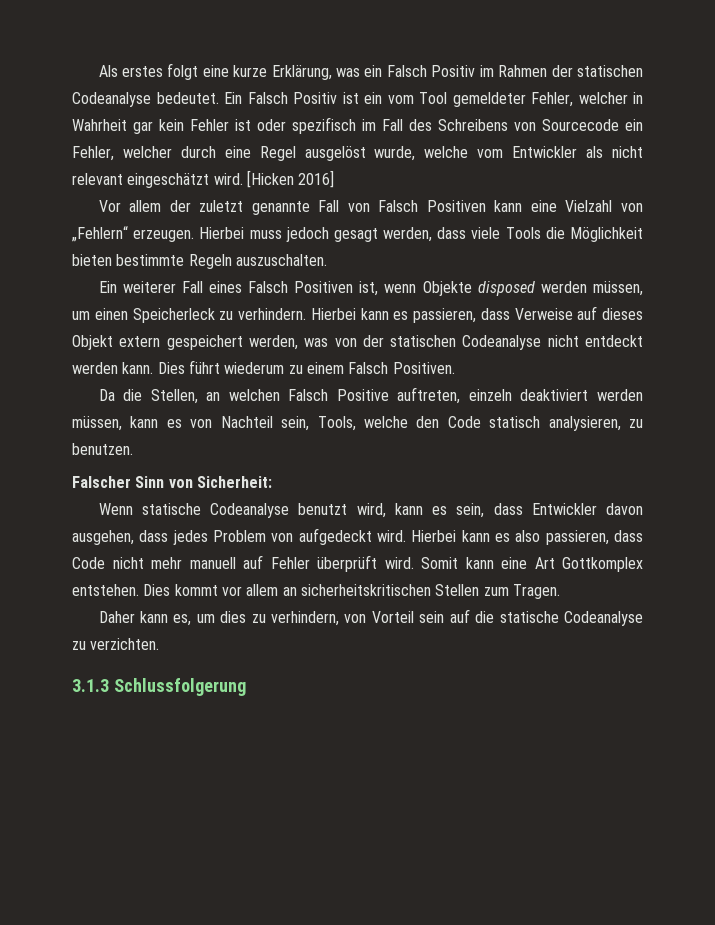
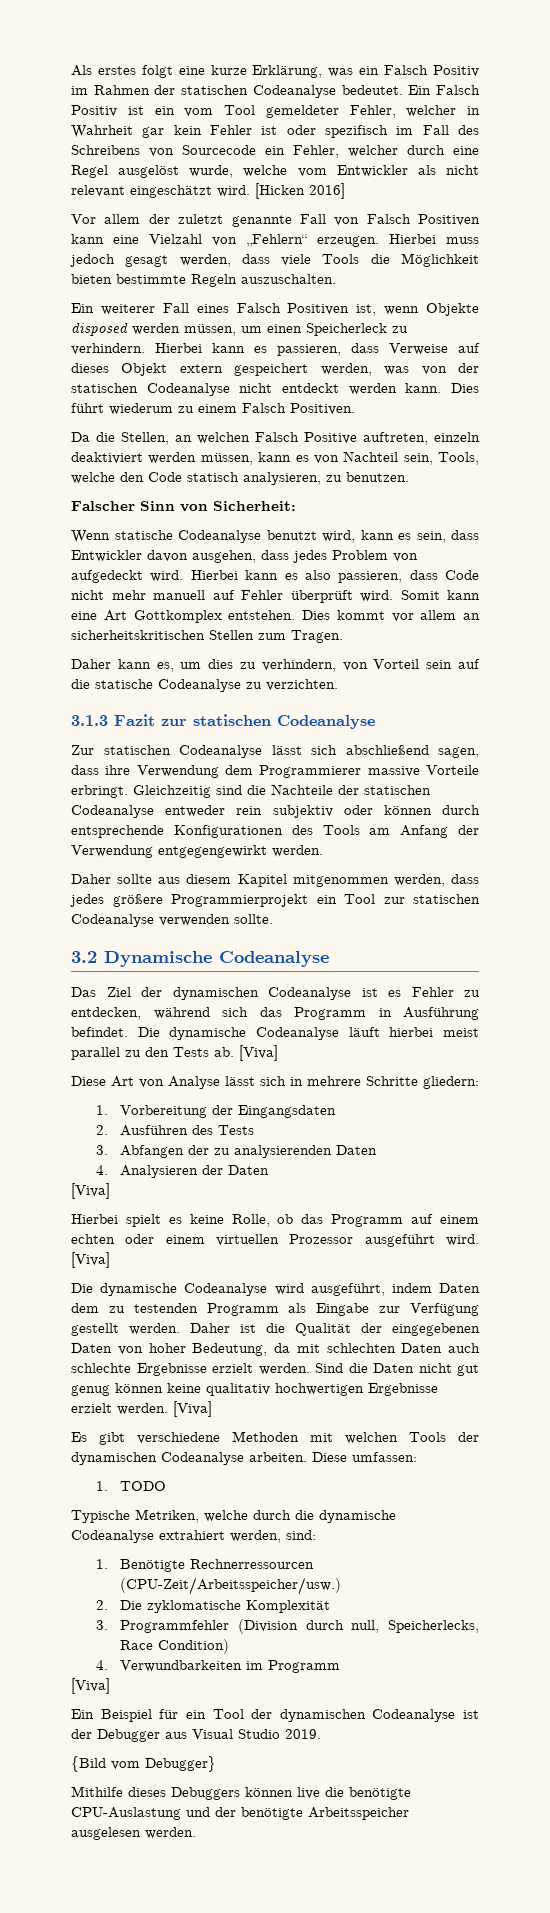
[113,678,246,696] Schlussfolgerung -> [114,714,375,729] [71,745,479,758] [71,765,479,778] [71,784,431,798] [71,805,481,818] [71,825,479,838] [71,845,323,858] [71,874,479,887] [70,894,480,907] [71,914,273,927] [71,951,329,967] [71,987,480,1000] [71,1007,479,1020] [71,1027,480,1040] [71,1045,278,1061] [71,1076,479,1089] [95,1105,337,1118] [95,1125,255,1136] [95,1145,378,1158] [95,1165,270,1178] [71,1183,110,1199] [71,1214,480,1227] [71,1234,479,1247] [71,1252,110,1268] [71,1283,480,1296] [71,1303,479,1316] [71,1323,480,1336] [71,1343,480,1356] [71,1363,479,1376] [71,1383,438,1396] [71,1401,212,1417] [71,1431,479,1445] [71,1452,417,1465] [95,1481,167,1491] [71,1509,396,1523] [71,1530,316,1543] [95,1559,315,1572] [120,1577,342,1595] [95,1600,331,1613] [95,1619,479,1634] [120,1639,230,1654] [95,1660,341,1673] [71,1678,110,1694] [71,1709,479,1722] [71,1729,321,1742] [71,1756,216,1772] [71,1786,411,1800] [71,1807,409,1820] [71,1827,196,1840] Fazit zur statischen Codeanalyse // Zur statischen Codeanalyse lässt sich abschließend sagen, dass ihre Verwendung dem Programmierer massive Vorteile erbringt. Gleichzeitig sind die Nachteile der statischen Codeanalyse entweder rein subjektiv oder können durch entsprechende Konfigurationen des Tools am Anfang der Verwendung entgegengewirkt werden. // Daher sollte aus diesem Kapitel mitgenommen werden, dass jedes größere Programmierprojekt ein Tool zur statischen Codeanalyse verwenden sollte. // 3.2 Dynamische Codeanalyse // Das Ziel der dynamischen Codeanalyse ist es Fehler zu entdecken, während sich das Programm in Ausführung befindet. Die dynamische Codeanalyse läuft hierbei meist parallel zu den Tests ab. [Viva] // Diese Art von Analyse lässt sich in mehrere Schritte gliedern: // 1. Vorbereitung der Eingangsdaten // 2. Ausführen des Tests // 3. Abfangen der zu analysierenden Daten // 4. Analysieren der Daten // [Viva] // Hierbei spielt es keine Rolle, ob das Programm auf einem echten oder einem virtuellen Prozessor ausgeführt wird. [Viva] // Die dynamische Codeanalyse wird ausgeführt, indem Daten dem zu testenden Programm als Eingabe zur Verfügung gestellt werden. Daher ist die Qualität der eingegebenen Daten von hoher Bedeutung, da mit schlechten Daten auch schlechte Ergebnisse erzielt werden. Sind die Daten nicht gut genug können keine qualitativ hochwertigen Ergebnisse erzielt werden. [Viva] // Es gibt verschiedene Methoden mit welchen Tools der dynamischen Codeanalyse arbeiten. Diese umfassen: // 1. TODO // Typische Metriken, welche durch die dynamische Codeanalyse extrahiert werden, sind: // 1. Benötigte Rechnerressourcen (CPU-Zeit/Arbeitsspeicher/usw.) // 2. Die zyklomatische Komplexität // 3. Programmfehler (Division durch null, Speicherlecks, Race Condition) // 4. Verwundbarkeiten im Programm // [Viva] // Ein Beispiel für ein Tool der dynamischen Codeanalyse ist der Debugger aus Visual Studio 2019. // {Bild vom Debugger} // Mithilfe dieses Debuggers können live die benötigte CPU-Auslastung und der benötigte Arbeitsspeicher ausgelesen werden.

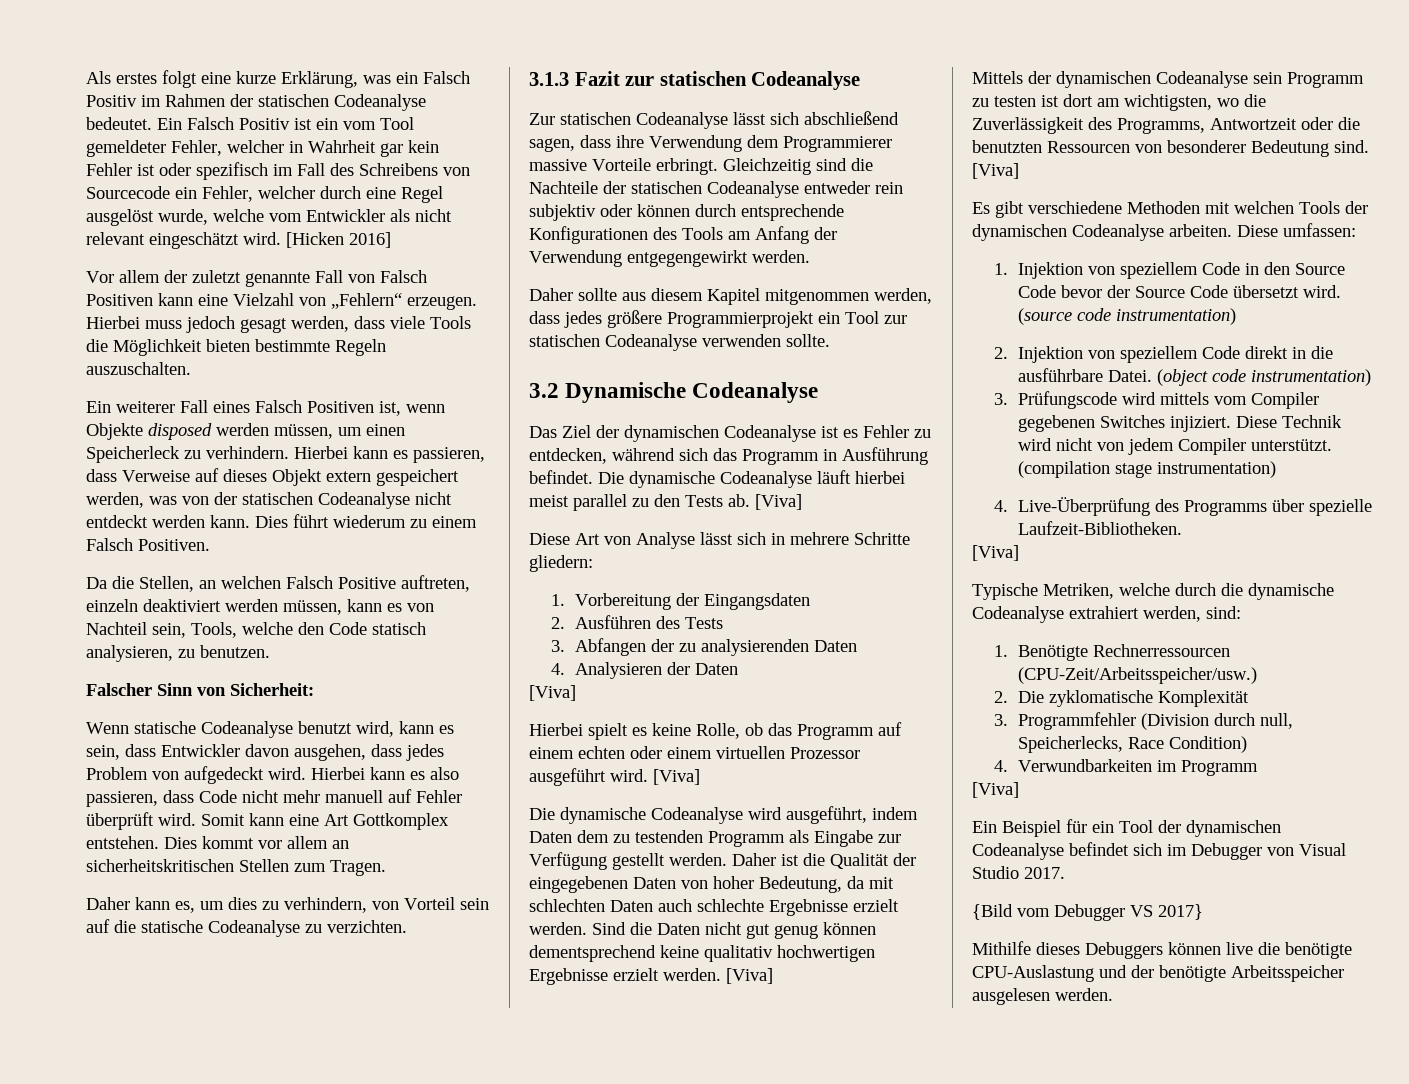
(163, 1388) none -> [529,945,656,962] dementsprechend
(212, 1409) none -> [972,71,1364,88] [972,94,1266,111] [972,117,1360,134] [972,140,1369,157] [972,163,1019,179] // Mittels der dynamischen Codeanalyse sein Programm zu testen ist dort am wichtigsten, wo die Zuverlässigkeit des Programms, Antwortzeit oder die benutzten Ressourcen von besonderer Bedeutung sind. [Viva]
[120,1481,167,1491] TODO -> [1017,262,1345,279] [1017,285,1341,298] [1017,308,1236,325] [994,346,1333,363] [1017,368,1371,386] [994,391,1319,409] [1017,415,1342,432] [1017,438,1332,455] [1017,461,1276,478] [994,497,1372,516] [1017,521,1182,535] [972,545,1019,561] Injektion von speziellem Code in den Source Code bevor der Source Code übersetzt wird. (source code instrumentation) // 2. Injektion von speziellem Code direkt in die ausführbare Datei. (object code instrumentation) // 3. Prüfungscode wird mittels vom Compiler gegebenen Switches injiziert. Diese Technik wird nicht von jedem Compiler unterstützt. (compilation stage instrumentation) // 4. Live-Überprüfung des Programms über spezielle Laufzeit-Bibliotheken. // [Viva]
[463,1710,479,1719] [71,1729,187,1742] ist der Debugger aus -> [1069,842,1294,860] befindet sich im Debugger von
[285,1729,321,1739] 2019. -> [1024,867,1065,879] 2017.
[145,1756,216,1772] Debugger} -> [1054,904,1203,921] Debugger VS 2017}

